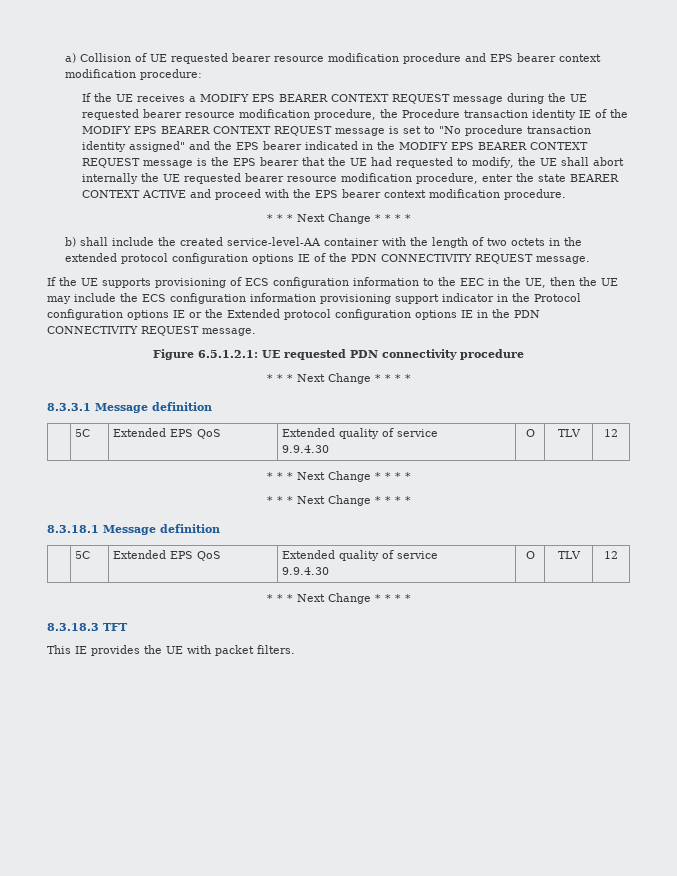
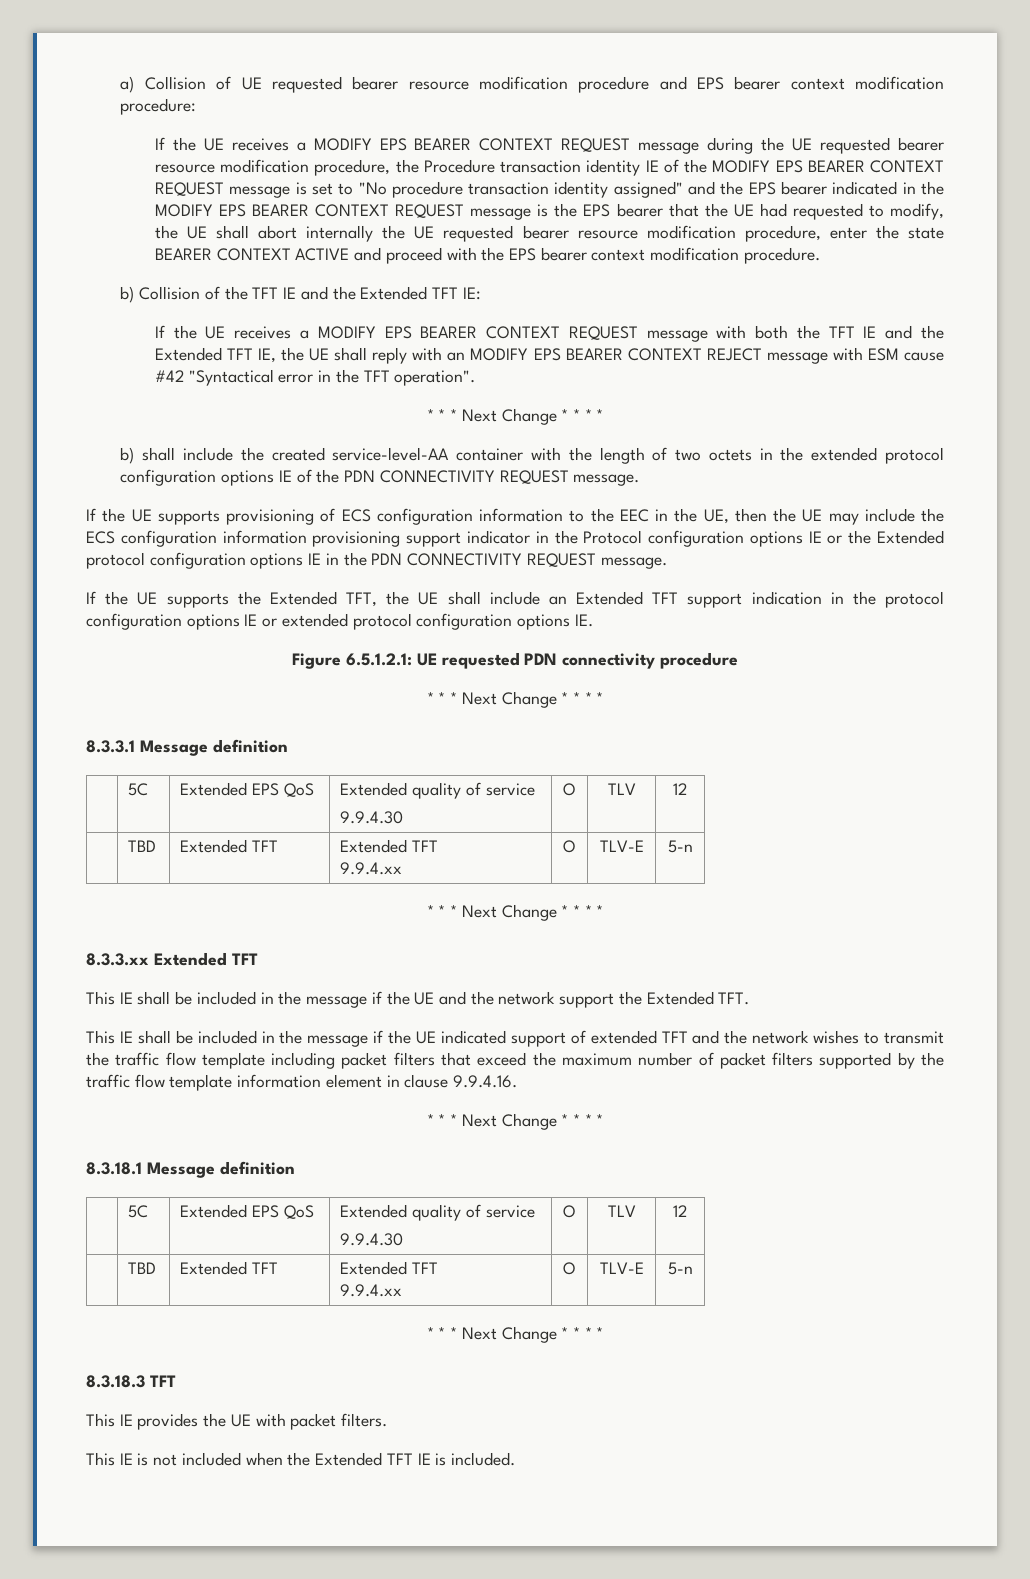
(567, 194) none -> [120,286,481,303] [154,325,944,342] [154,347,944,364] [154,369,476,386] // b) Collision of the TFT IE and the Extended TFT IE: // If the UE receives a MODIFY EPS BEARER CONTEXT REQUEST message with both the TFT IE and the Extended TFT IE, the UE shall reply with an MODIFY EPS BEARER CONTEXT REJECT message with ESM cause #42 "Syntactical error in the TFT operation".
(256, 332) none -> [86,591,944,608] [86,613,593,630] // If the UE supports the Extended TFT, the UE shall include an Extended TFT support indication in the protocol configuration options IE or extended protocol configuration options IE.
[266,471,411,482] // * * * Next Change * * * * -> [128,840,157,852] [180,839,279,853] [340,839,439,853] [340,862,403,875] [563,840,576,853] [599,840,644,852] [667,840,693,853] [426,904,604,921] [86,952,258,966] [86,991,750,1008] [86,1030,945,1047] [86,1052,944,1069] [86,1074,518,1091] // | TBD | Extended TFT | Extended TFT // 9.9.4.xx | O | TLV-E | 5-n // * * * Next Change * * * * // 8.3.3.xx Extended TFT // This IE shall be included in the message if the UE and the network support the Extended TFT. // This IE shall be included in the message if the UE indicated support of extended TFT and the network wishes to transmit the traffic flow template including packet filters that exceed the maximum number of packet filters supported by the traffic flow template information element in clause 9.9.4.16.
(618, 555) none -> [128,1262,157,1274] [180,1261,279,1275] [340,1261,439,1275] [340,1284,403,1297] [563,1262,576,1275] [599,1262,644,1274] [667,1262,693,1275] // | TBD | Extended TFT | Extended TFT // 9.9.4.xx | O | TLV-E | 5-n
(295, 649) none -> [86,1452,515,1466] // This IE is not included when the Extended TFT IE is included.

